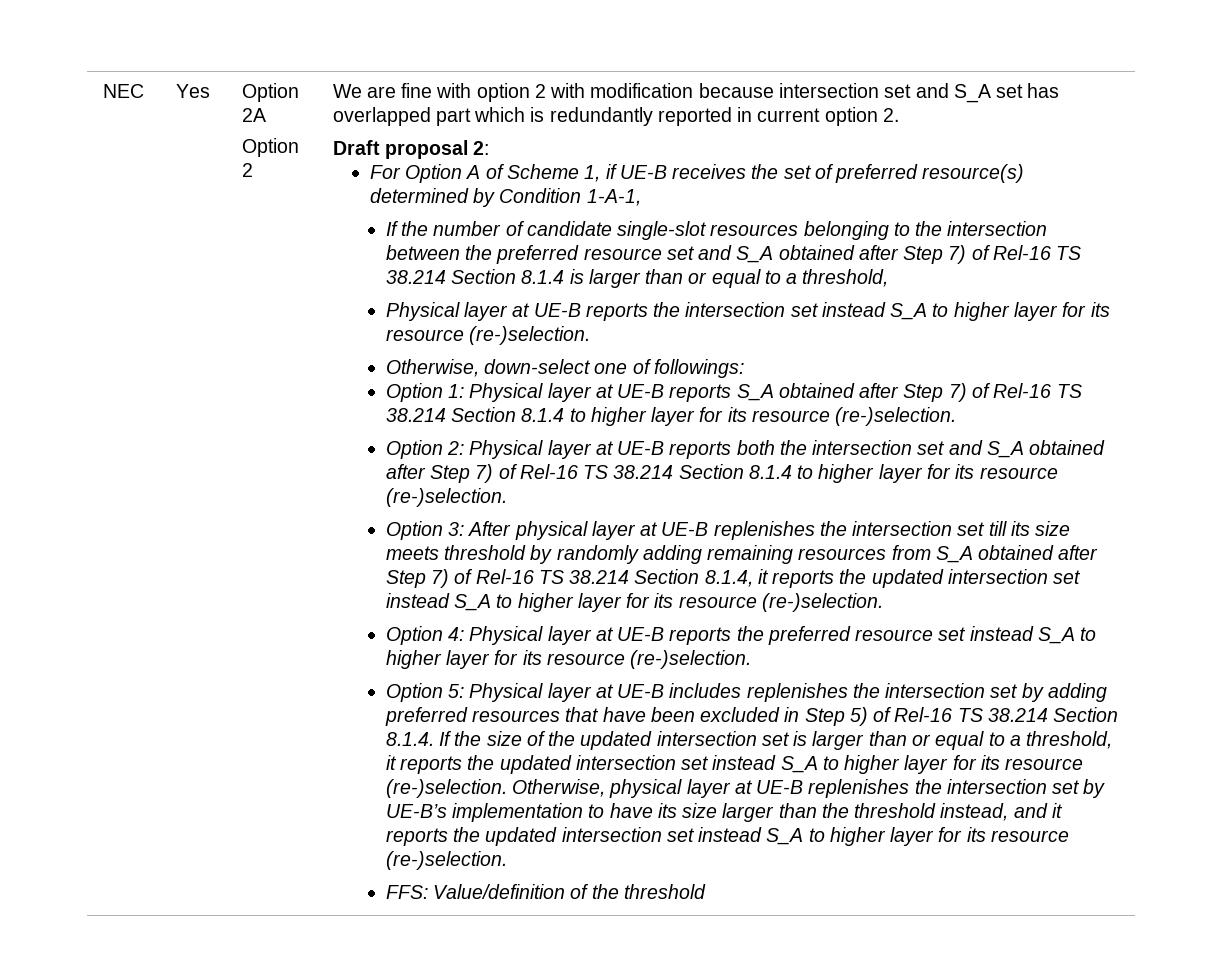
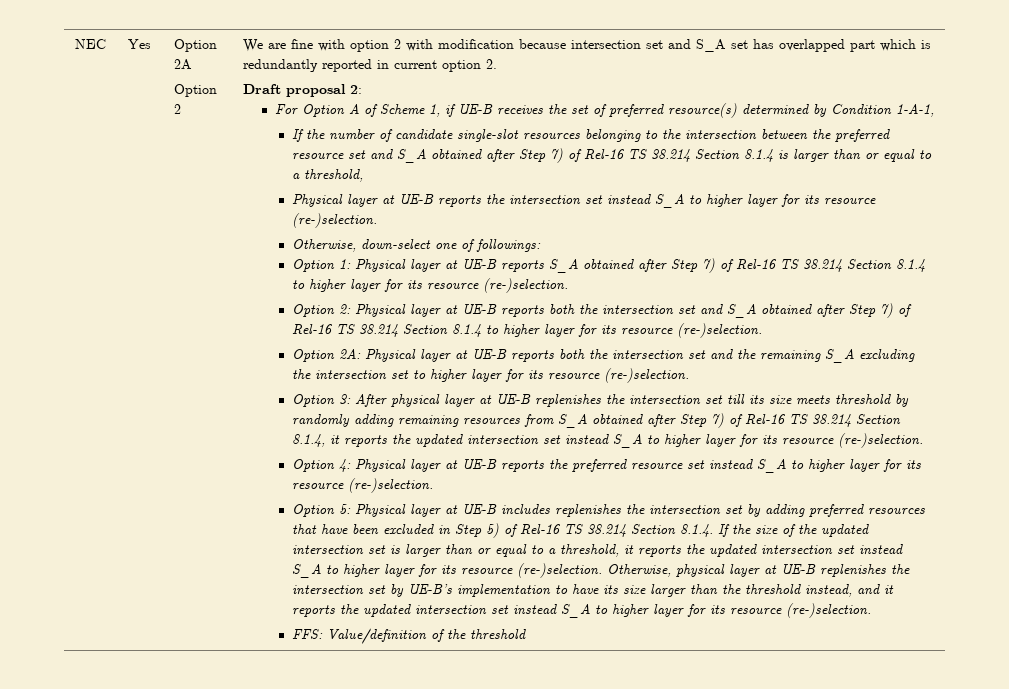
(507, 497) none -> [291,349,915,363] [291,368,689,383] // Option 2A: Physical layer at UE-B reports both the intersection set and the remaining S_A excluding the intersection set to higher layer for its resource (re-)selection.

